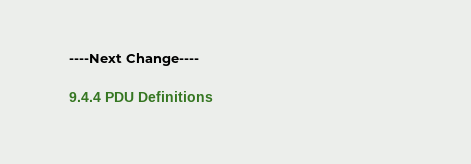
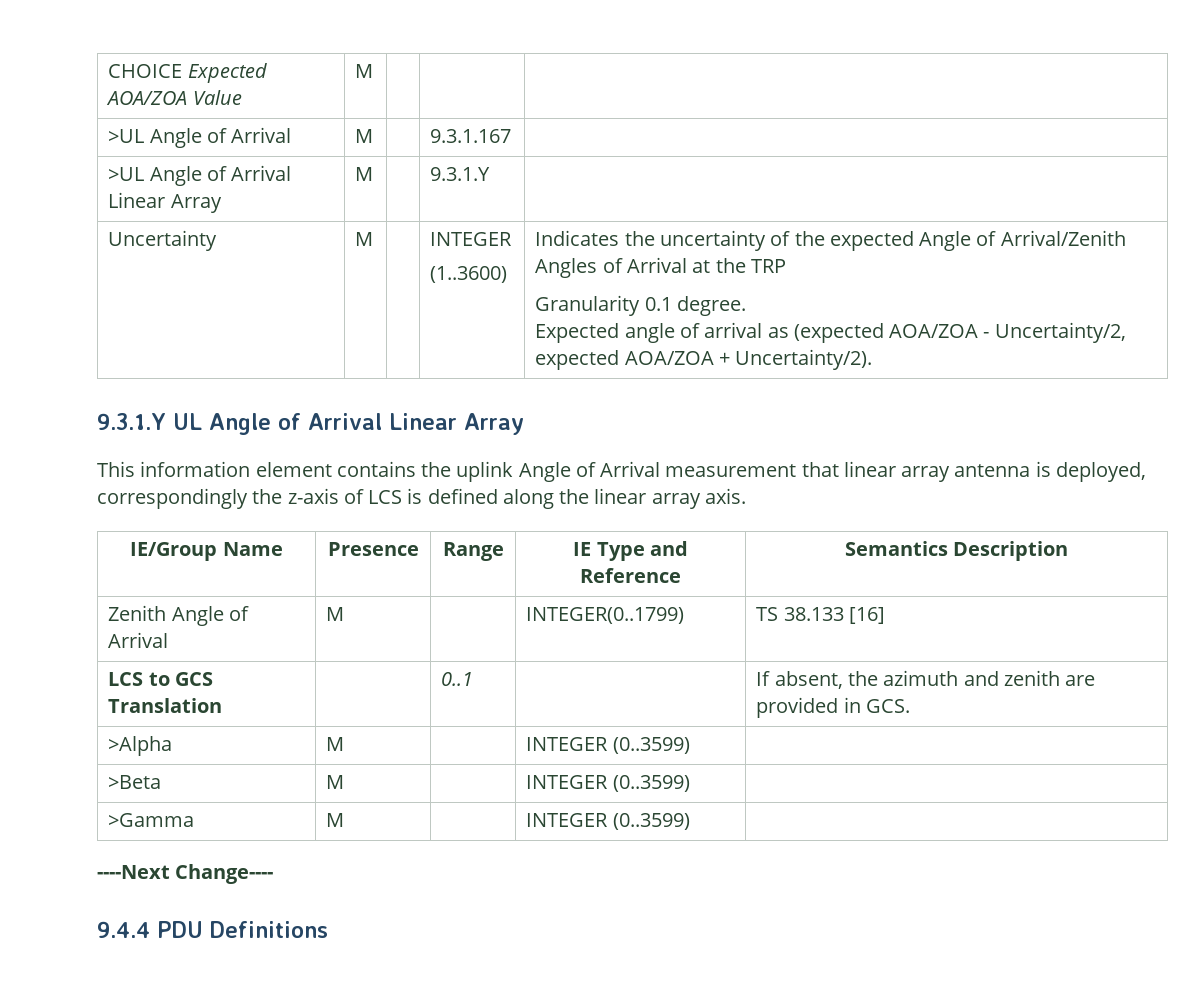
(69, 58) none -> [108,63,267,83] [106,90,242,105] [355,64,374,78] [108,127,292,148] [355,129,374,143] [430,129,512,143] [108,165,292,186] [108,192,222,213] [355,167,374,181] [430,167,491,181] [108,230,218,251] [355,232,374,246] [430,232,513,246] [430,266,508,283] [535,230,1126,251] [535,257,786,278] [535,295,747,316] [535,322,1126,343] [535,349,873,370] [97,413,524,435] [97,461,1146,482] [97,488,746,509] [130,542,283,561] [327,542,419,556] [442,542,504,561] [573,541,688,561] [580,568,681,583] [844,541,1069,561] [108,605,250,626] [108,632,169,648] [326,607,345,621] [526,607,685,624] [756,607,886,624] [108,672,214,686] [108,698,223,713] [441,672,474,686] [756,670,1096,689] [756,697,911,718] [108,736,173,756] [326,737,345,751] [526,737,690,754] [108,775,162,789] [326,775,345,789] [526,775,690,792] [108,813,195,827] [326,813,345,827] [526,813,690,830] CHOICE Expected AOA/ZOA Value | M | | | // >UL Angle of Arrival | M | | 9.3.1.167 | // >UL Angle of Arrival Linear Array | M | | 9.3.1.Y | // Uncertainty | M | | INTEGER // (1..3600) | Indicates the uncertainty of the expected Angle of Arrival/Zenith Angles of Arrival at the TRP // Granularity 0.1 degree. // Expected angle of arrival as (expected AOA/ZOA - Uncertainty/2, expected AOA/ZOA + Uncertainty/2). // 9.3.1.Y UL Angle of Arrival Linear Array // This information element contains the uplink Angle of Arrival measurement that linear array antenna is deployed, correspondingly the z-axis of LCS is defined along the linear array axis. // IE/Group Name | Presence | Range | IE Type and Reference | Semantics Description // Zenith Angle of Arrival | M | | INTEGER(0..1799) | TS 38.133 [16] // LCS to GCS Translation | | 0..1 | | If absent, the azimuth and zenith are provided in GCS. // >Alpha | M | | INTEGER (0..3599) | // >Beta | M | | INTEGER (0..3599) | // >Gamma | M | | INTEGER (0..3599) | //

